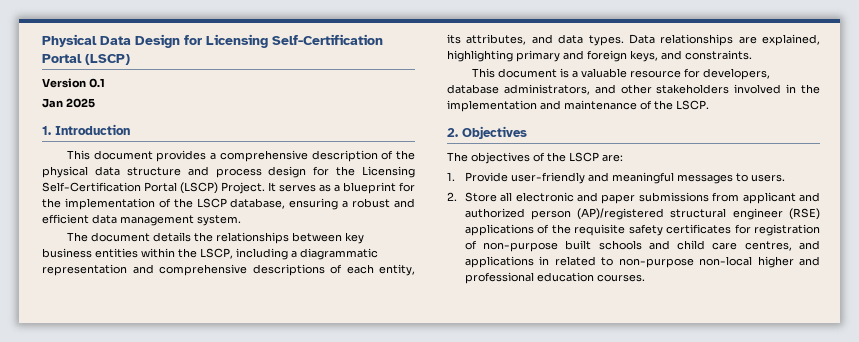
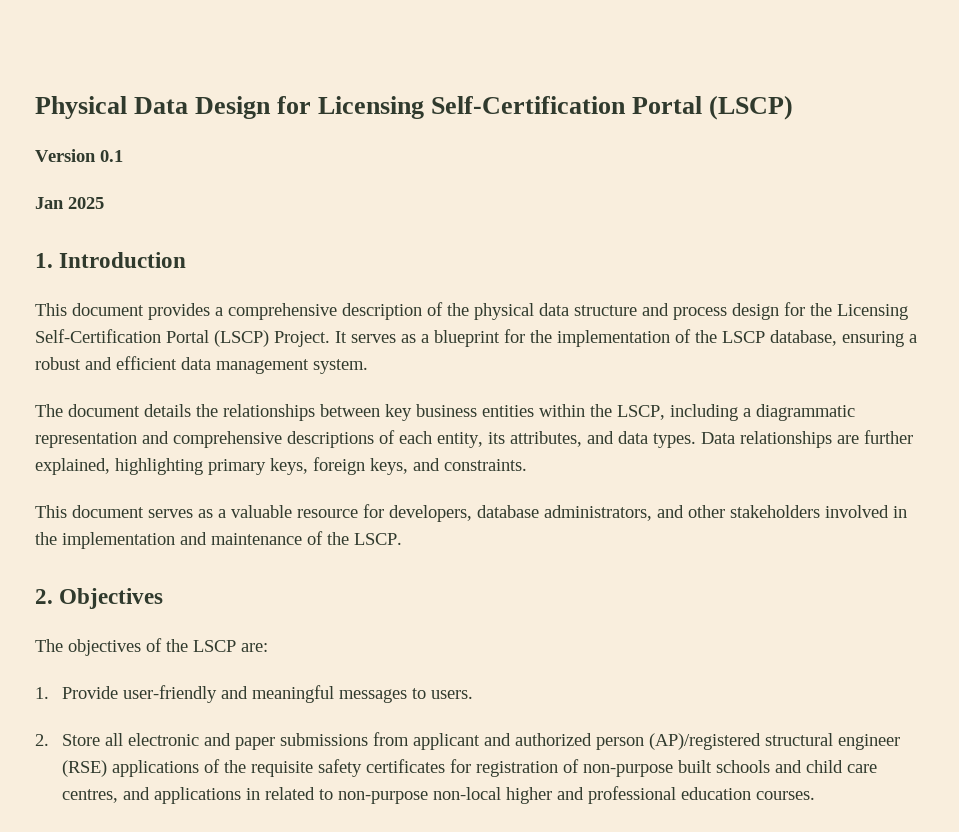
(757, 40) none -> [864,430,913,444] further
[563,50,584,60] and -> [270,458,308,475] keys,
[559,68,569,78] is -> [148,509,213,518] serves as

